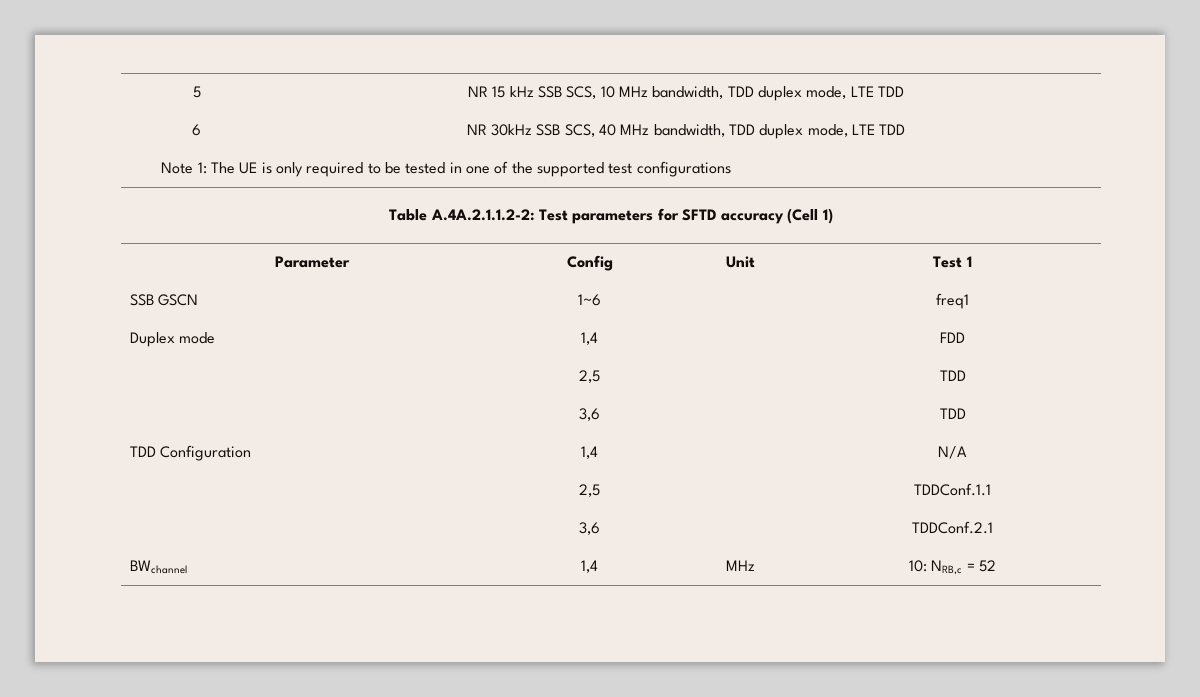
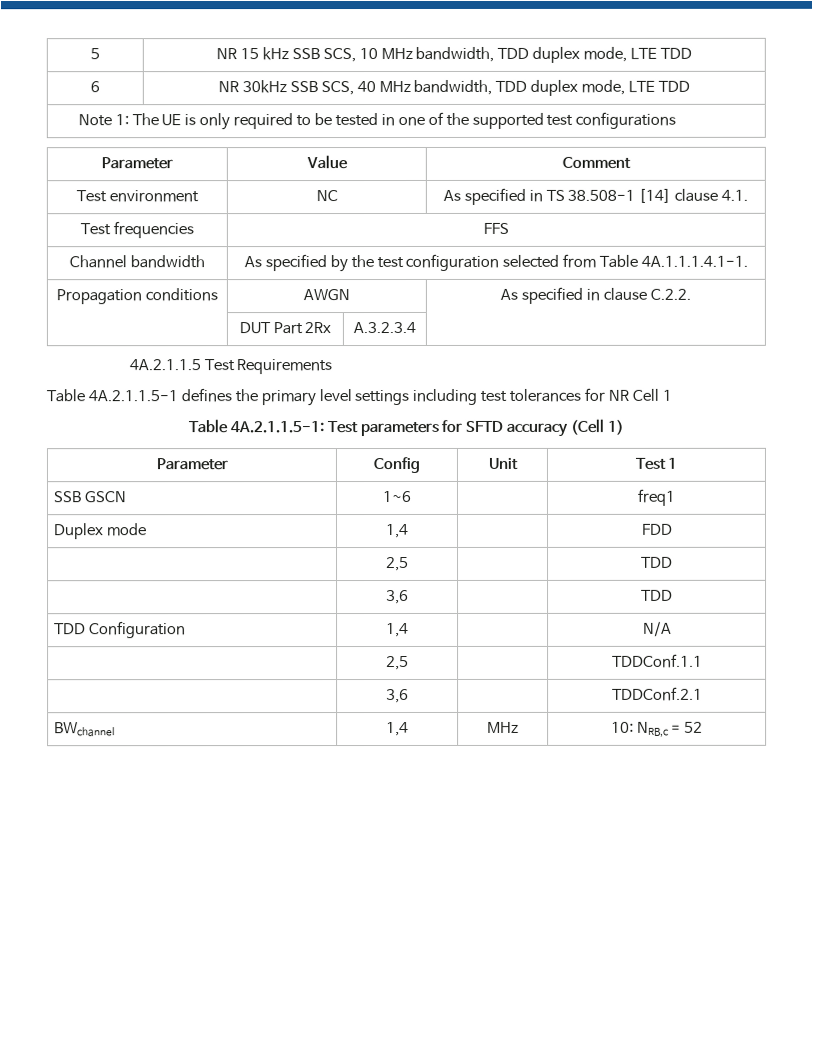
[389,209,535,221] // Table A.4A.2.1.1.2-2: -> [101,157,173,170] [305,155,348,170] [561,156,631,169] [76,190,199,203] [315,190,338,202] [442,187,749,205] [80,221,194,239] [483,222,509,234] [69,255,205,269] [243,253,749,273] [56,288,218,305] [303,289,350,302] [500,286,691,304] [238,322,332,335] [353,321,416,334] [128,359,333,375] [46,387,672,407] [187,419,324,434] // Parameter | Value | Comment // Test environment | NC | As specified in TS 38.508-1 [14] clause 4.1. // Test frequencies | FFS // Channel bandwidth | As specified by the test configuration selected from Table 4A.1.1.1.4.1-1. // Propagation conditions | AWGN | As specified in clause C.2.2. // | DUT Part 2Rx | A.3.2.3.4 | // 4A.2.1.1.5 Test Requirements // Table 4A.2.1.1.5-1 defines the primary level settings including test tolerances for NR Cell 1 // Table 4A.2.1.1.5-1:

